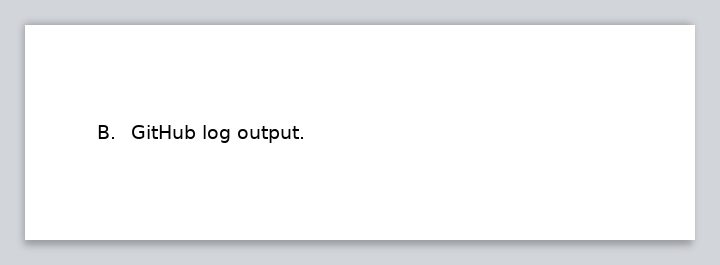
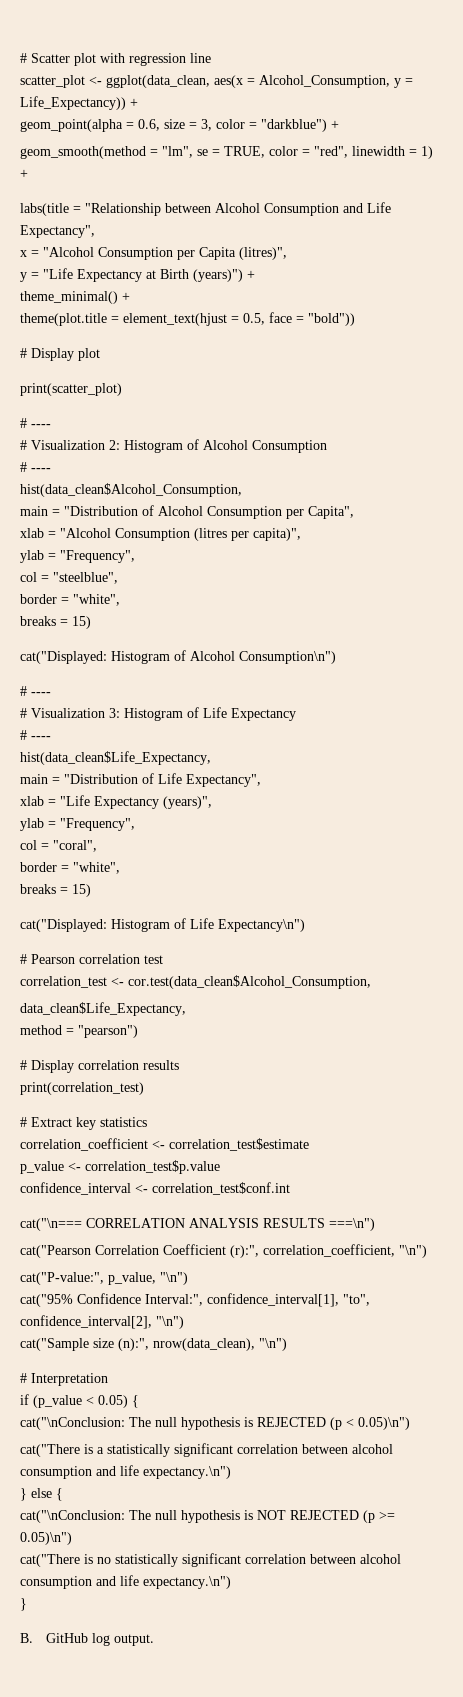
(97, 132) none -> [20,53,211,66] [20,75,413,88] [20,96,138,110] [20,119,339,132] [20,146,433,159] [20,169,28,178] [20,202,391,216] [20,225,95,238] [20,247,287,260] [20,268,255,282] [20,291,130,304] [20,312,355,326] [20,348,100,361] [20,383,122,396] [20,418,51,428] [20,439,327,453] [20,462,51,472] [20,483,242,497] [20,505,354,519] [20,528,301,541] [20,550,135,563] [20,572,118,584] [20,594,120,606] [20,616,91,629] [20,650,336,664] [20,686,51,696] [20,707,296,721] [20,730,51,740] [20,751,211,765] [20,773,261,787] [20,795,212,809] [20,818,135,831] [20,840,97,852] [20,862,120,874] [20,884,91,897] [20,918,305,932] [20,954,163,964] [20,975,371,989] [20,1002,186,1016] [20,1025,138,1038] [20,1060,179,1073] [20,1082,144,1095] [20,1117,147,1130] [20,1138,309,1151] [20,1160,220,1174] [20,1182,290,1195] [20,1218,375,1231] [20,1244,427,1258] [20,1272,188,1285] [20,1293,370,1307] [20,1315,184,1329] [20,1338,287,1351] [20,1373,108,1386] [20,1394,139,1408] [20,1417,410,1430] [20,1443,393,1457] [20,1465,231,1479] [20,1488,63,1501] [20,1510,395,1523] [20,1532,72,1545] [20,1553,401,1567] [20,1575,231,1589] [20,1598,27,1611] # Scatter plot with regression line // scatter_plot <- ggplot(data_clean, aes(x = Alcohol_Consumption, y = Life_Expectancy)) + // geom_point(alpha = 0.6, size = 3, color = "darkblue") + // geom_smooth(method = "lm", se = TRUE, color = "red", linewidth = 1) + // labs(title = "Relationship between Alcohol Consumption and Life Expectancy", // x = "Alcohol Consumption per Capita (litres)", // y = "Life Expectancy at Birth (years)") + // theme_minimal() + // theme(plot.title = element_text(hjust = 0.5, face = "bold")) // # Display plot // print(scatter_plot) // # ---- // # Visualization 2: Histogram of Alcohol Consumption // # ---- // hist(data_clean$Alcohol_Consumption, // main = "Distribution of Alcohol Consumption per Capita", // xlab = "Alcohol Consumption (litres per capita)", // ylab = "Frequency", // col = "steelblue", // border = "white", // breaks = 15) // cat("Displayed: Histogram of Alcohol Consumption\n") // # ---- // # Visualization 3: Histogram of Life Expectancy // # ---- // hist(data_clean$Life_Expectancy, // main = "Distribution of Life Expectancy", // xlab = "Life Expectancy (years)", // ylab = "Frequency", // col = "coral", // border = "white", // breaks = 15) // cat("Displayed: Histogram of Life Expectancy\n") // # Pearson correlation test // correlation_test <- cor.test(data_clean$Alcohol_Consumption, // data_clean$Life_Expectancy, // method = "pearson") // # Display correlation results // print(correlation_test) // # Extract key statistics // correlation_coefficient <- correlation_test$estimate // p_value <- correlation_test$p.value // confidence_interval <- correlation_test$conf.int // cat("\n=== CORRELATION ANALYSIS RESULTS ===\n") // cat("Pearson Correlation Coefficient (r):", correlation_coefficient, "\n") // cat("P-value:", p_value, "\n") // cat("95% Confidence Interval:", confidence_interval[1], "to", confidence_interval[2], "\n") // cat("Sample size (n):", nrow(data_clean), "\n") // # Interpretation // if (p_value < 0.05) { // cat("\nConclusion: The null hypothesis is REJECTED (p < 0.05)\n") // cat("There is a statistically significant correlation between alcohol consumption and life expectancy.\n") // } else { // cat("\nConclusion: The null hypothesis is NOT REJECTED (p >= 0.05)\n") // cat("There is no statistically significant correlation between alcohol consumption and life expectancy.\n") // } //

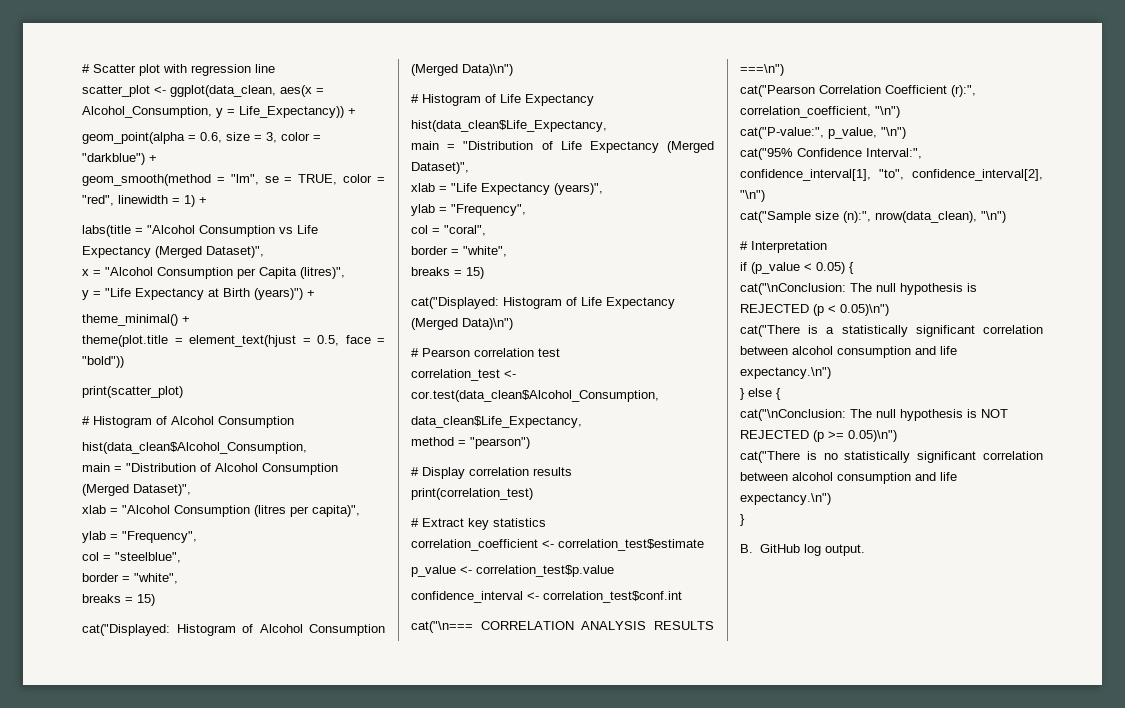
[85,202,391,216] [20,225,95,238] "Relationship between Alcohol Consumption and Life Expectancy", -> [147,225,318,237] [82,246,264,258] "Alcohol Consumption vs Life Expectancy (Merged Dataset)",
[20,348,100,361] // # Display plot -> (124, 362) none
[31,424,51,428] [20,439,327,453] [20,462,51,472] ---- // # Visualization 2: Histogram of Alcohol Consumption // # ---- -> [93,416,294,428] Histogram of Alcohol Consumption
[286,506,354,519] per Capita", -> [82,484,191,496] (Merged Dataset)",
[239,651,336,664] [20,686,51,696] [20,707,296,721] [20,730,51,740] Consumption\n") // # ---- // # Visualization 3: Histogram of Life Expectancy // # ---- -> [309,624,385,636] [411,64,513,76] [411,94,594,106] Consumption (Merged Data)\n") // # Histogram of Life Expectancy
[186,774,261,787] Expectancy", -> [589,141,714,153] [411,162,469,174] Expectancy (Merged Dataset)",
[218,919,305,932] Expectancy\n") -> [606,297,675,309] [411,318,513,330] Expectancy (Merged Data)\n")

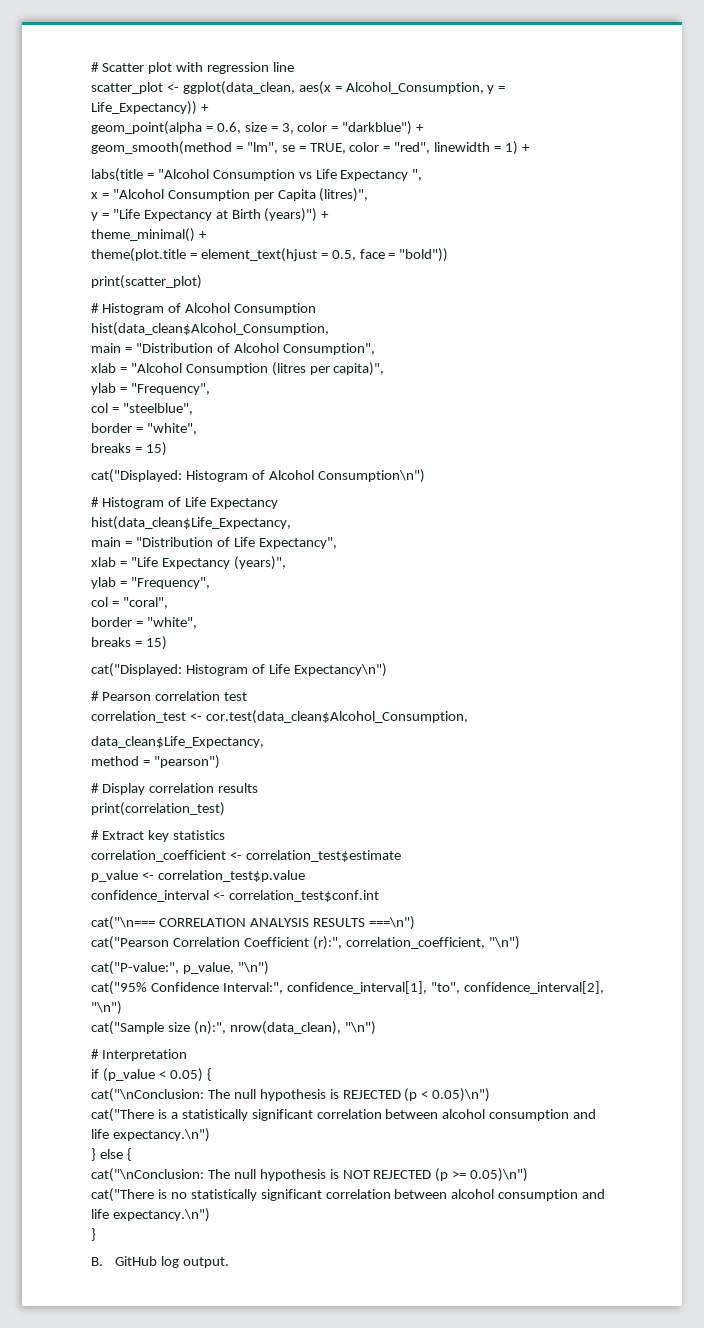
[155,246,264,258] (Merged Dataset)", -> [412,169,423,181] ",
[262,463,338,475] [82,484,191,496] Consumption (Merged Dataset)", -> [282,343,375,355] Consumption",
[309,624,385,636] [411,64,513,76] Consumption (Merged Data)\n") -> [317,469,425,483] Consumption\n")
[589,141,714,153] [411,162,469,174] Expectancy (Merged Dataset)", -> [258,537,337,549] Expectancy",
[606,297,675,309] [411,318,513,330] Expectancy (Merged Data)\n") -> [293,663,387,677] Expectancy\n")

